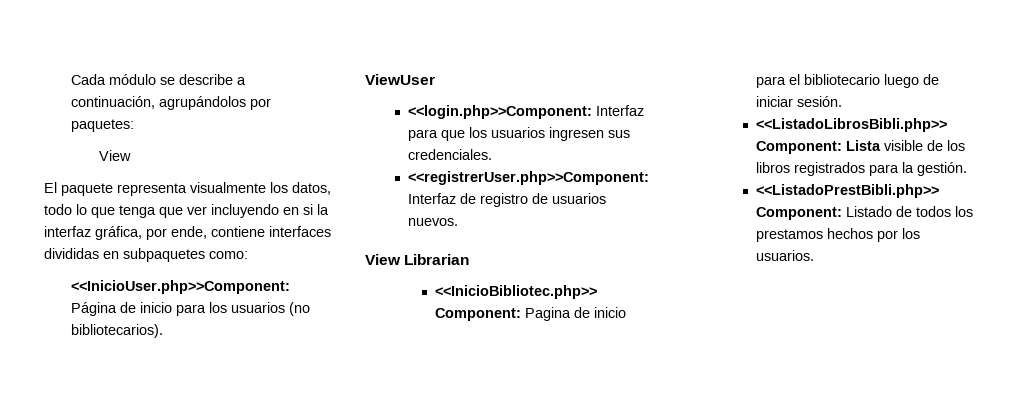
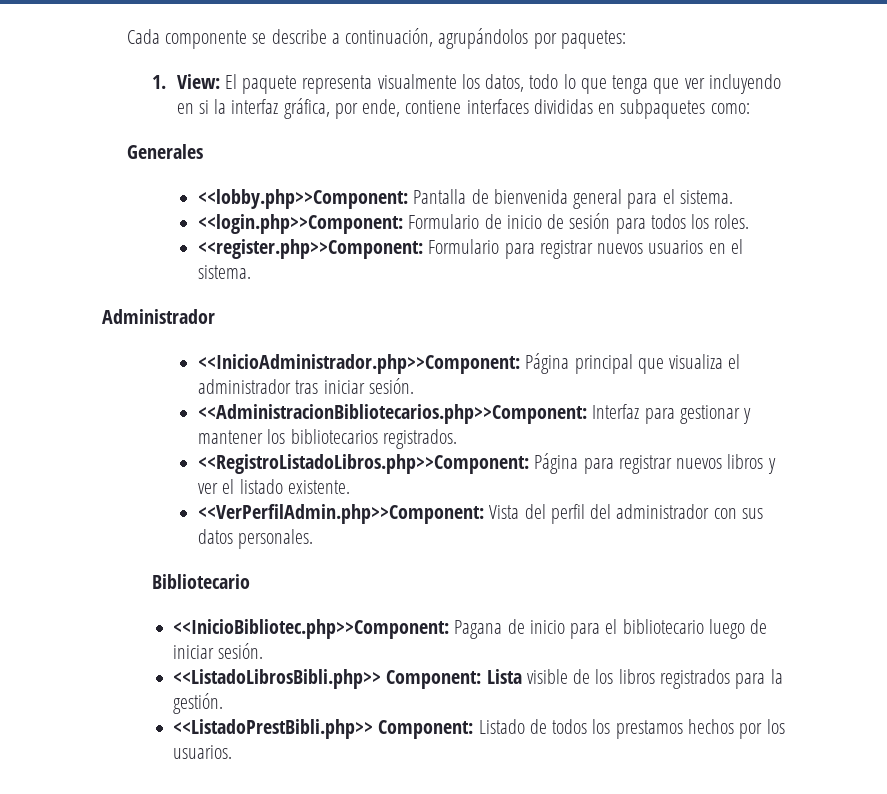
[109,74,157,85] módulo -> [165,30,248,49] componente
[98,150,131,161] View // -> [151,74,220,89] 1. View:
[71,280,291,294] [71,302,311,316] [71,324,164,338] [365,74,435,85] [408,105,645,119] [408,127,631,141] [408,149,493,160] [408,171,650,185] [408,193,607,207] [408,218,459,226] [365,254,470,265] [435,285,598,299] [435,307,572,321] <<InicioUser.php>>Component: Página de inicio para los usuarios (no bibliotecarios). // ViewUser // <<login.php>>Component: Interfaz para que los usuarios ingresen sus credenciales. // <<registrerUser.php>>Component: Interfaz de registro de usuarios nuevos. // View Librarian // <<InicioBibliotec.php>> Component: Pagina -> [126,144,203,159] [197,189,733,209] [197,213,750,234] [197,239,743,259] [197,265,251,279] [102,309,215,324] [197,353,741,374] [197,378,414,394] [197,404,752,424] [197,429,457,449] [197,453,776,474] [197,479,350,494] [197,504,763,524] [197,529,314,549] [151,574,250,589] [173,619,503,639] Generales // <<lobby.php>>Component: Pantalla de bienvenida general para el sistema. // <<login.php>>Component: Formulario de inicio de sesión para todos los roles. // <<register.php>>Component: Formulario para registrar nuevos usuarios en el sistema. // Administrador // <<InicioAdministrador.php>>Component: Página principal que visualiza el administrador tras iniciar sesión. // <<AdministracionBibliotecarios.php>>Component: Interfaz para gestionar y mantener los bibliotecarios registrados. // <<RegistroListadoLibros.php>>Component: Página para registrar nuevos libros y ver el listado existente. // <<VerPerfilAdmin.php>>Component: Vista del perfil del administrador con sus datos personales. // Bibliotecario // <<InicioBibliotec.php>>Component: Pagana

